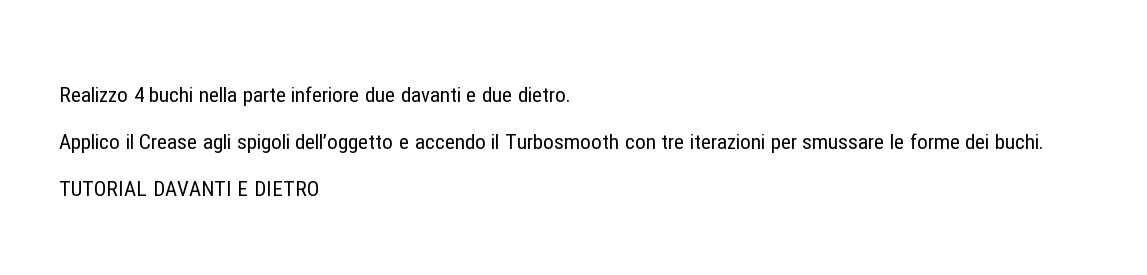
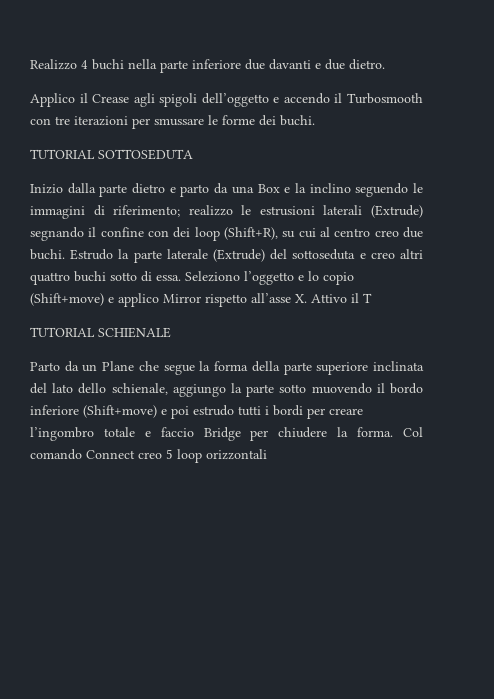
[152,181,320,196] DAVANTI E DIETRO -> [98,149,193,160] [30,183,423,197] [30,205,423,219] [30,227,423,241] [30,249,423,263] [30,271,354,285] [30,293,372,307] [30,327,171,338] [30,361,424,375] [30,383,423,397] [30,405,363,419] [30,427,424,441] [30,449,267,463] SOTTOSEDUTA // Inizio dalla parte dietro e parto da una Box e la inclino seguendo le immagini di riferimento; realizzo le estrusioni laterali (Extrude) segnando il confine con dei loop (Shift+R), su cui al centro creo due buchi. Estrudo la parte laterale (Extrude) del sottoseduta e creo altri quattro buchi sotto di essa. Seleziono l’oggetto e lo copio (Shift+move) e applico Mirror rispetto all’asse X. Attivo il T // TUTORIAL SCHIENALE // Parto da un Plane che segue la forma della parte superiore inclinata del lato dello schienale, aggiungo la parte sotto muovendo il bordo inferiore (Shift+move) e poi estrudo tutti i bordi per creare l’ingombro totale e faccio Bridge per chiudere la forma. Col comando Connect creo 5 loop orizzontali

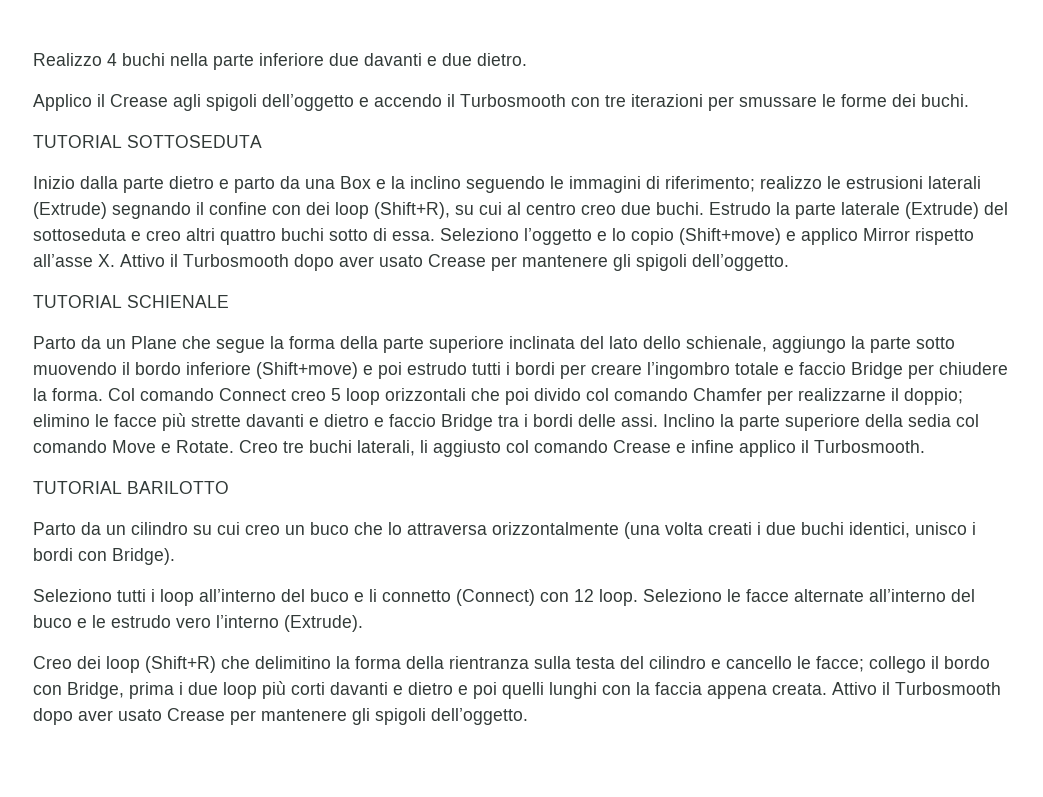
[363,293,372,303] T -> [183,254,789,271] Turbosmooth dopo aver usato Crease per mantenere gli spigoli dell’oggetto.
(267, 454) none -> [471,388,963,405] [33,413,979,431] [33,440,925,457] [33,481,229,494] [33,522,976,539] [33,548,175,565] [33,589,975,606] [33,615,363,632] [33,656,990,673] [33,681,1001,699] [33,708,528,725] che poi divido col comando Chamfer per realizzarne il doppio; elimino le facce più strette davanti e dietro e faccio Bridge tra i bordi delle assi. Inclino la parte superiore della sedia col comando Move e Rotate. Creo tre buchi laterali, li aggiusto col comando Crease e infine applico il Turbosmooth. // TUTORIAL BARILOTTO // Parto da un cilindro su cui creo un buco che lo attraversa orizzontalmente (una volta creati i due buchi identici, unisco i bordi con Bridge). // Seleziono tutti i loop all’interno del buco e li connetto (Connect) con 12 loop. Seleziono le facce alternate all’interno del buco e le estrudo vero l’interno (Extrude). // Creo dei loop (Shift+R) che delimitino la forma della rientranza sulla testa del cilindro e cancello le facce; collego il bordo con Bridge, prima i due loop più corti davanti e dietro e poi quelli lunghi con la faccia appena creata. Attivo il Turbosmooth dopo aver usato Crease per mantenere gli spigoli dell’oggetto.

